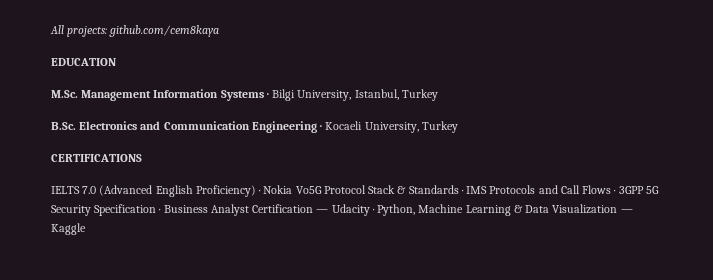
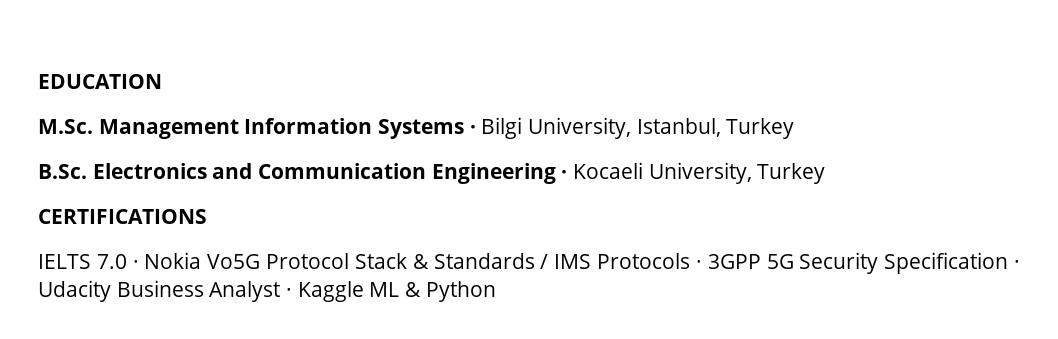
[50,25,220,37] All projects: github.com/cem8kaya // -> (38, 81) none
[99,185,256,197] (Advanced English Proficiency) -> (127, 261) none
[461,189,464,194] · -> [540,254,549,269] /
[538,185,612,194] and Call Flows -> (691, 261) none
(162, 210) none -> [38,280,111,302] Udacity
[252,204,633,216] [51,223,86,235] Certification — Udacity · Python, Machine Learning & Data Visualization — Kaggle -> [286,281,496,302] · Kaggle ML & Python

